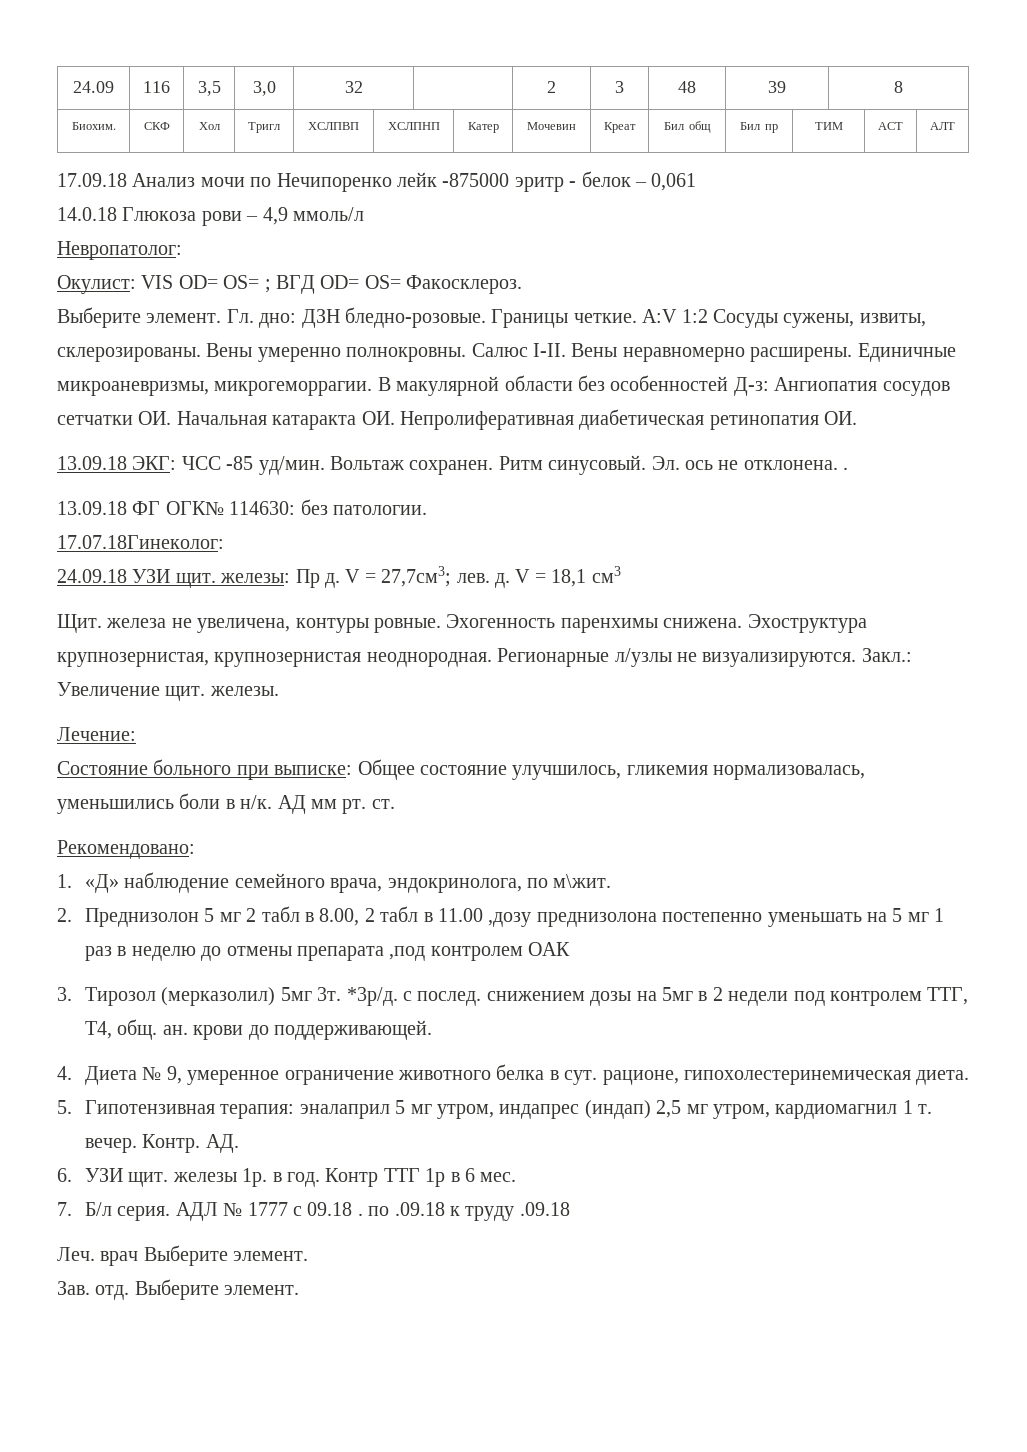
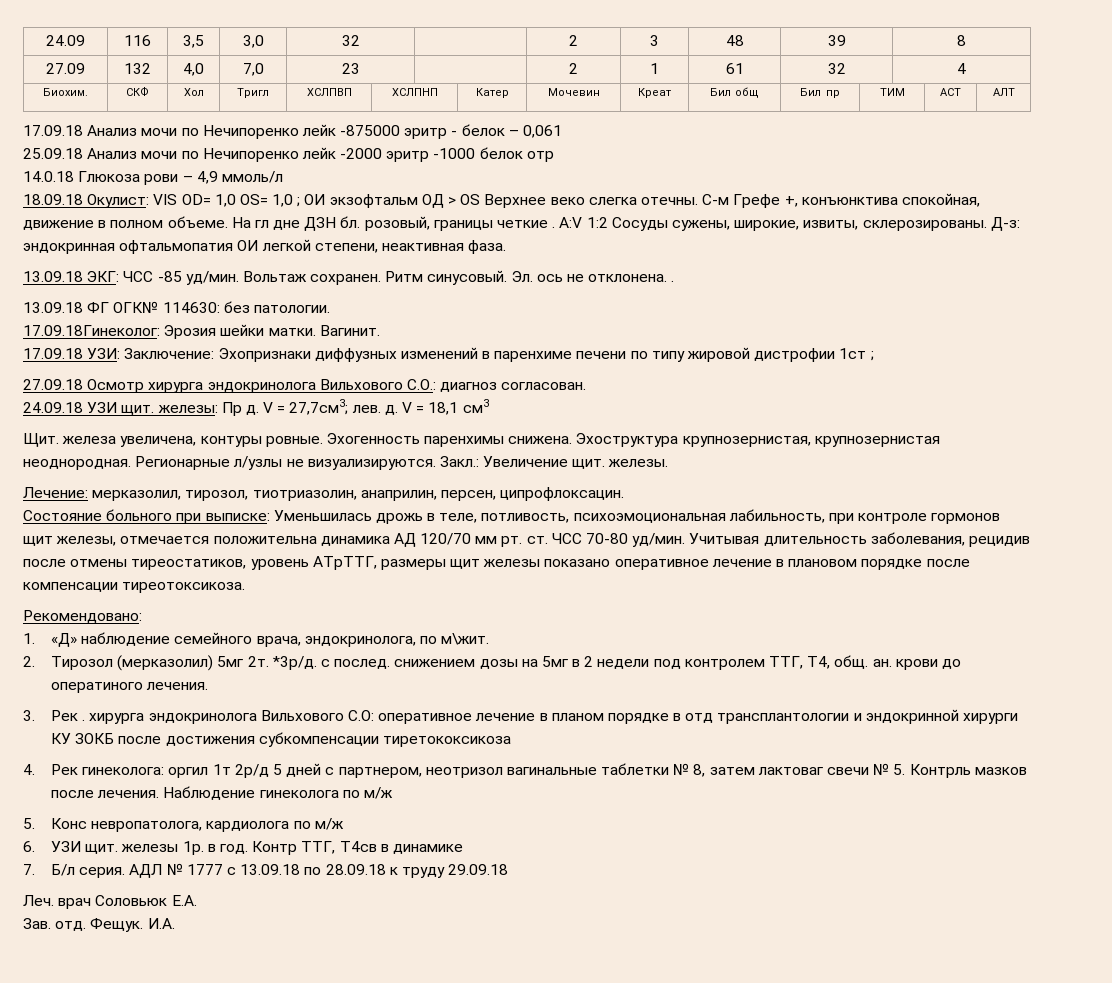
(903, 87) none -> [46,63,85,74] [124,63,151,74] [183,63,204,76] [242,63,264,76] [341,63,360,74] [569,63,578,74] [650,63,659,74] [725,63,744,74] [827,63,846,74] [957,63,966,74] // 27.09 | 132 | 4,0 | 7,0 | 23 | | 2 | 1 | 61 | 32 | 4
(697, 182) none -> [23,147,554,162] // 25.09.18 Анализ мочи по Нечипоренко лейк -2000 эритр -1000 белок отр
[57,241,182,260] Невропатолог: // -> [23,194,83,205] 18.09.18
[223,275,523,294] [57,307,637,328] OS= ; ВГД OD= OS= Факосклероз. // Выберите элемент. Гл. дно: ДЗН бледно-розовые. Границы четкие. -> [214,193,980,208] [23,216,556,231] 1,0 OS= 1,0 ; ОИ экзофтальм ОД > OS Верхнее веко слегка отечны. С-м Грефе +, конъюнктива спокойная, движение в полном объеме. На гл дне ДЗН бл. розовый, границы четкие .
(855, 320) none -> [734,220,800,231] широкие,
[206,343,956,362] [57,375,950,396] [57,409,858,430] Вены умеренно полнокровны. Салюс I-II. Вены неравномерно расширены. Единичные микроаневризмы, микрогеморрагии. В макулярной области без особенностей Д-з: Ангиопатия сосудов сетчатки ОИ. Начальная катаракта ОИ. Непролиферативная диабетическая ретинопатия ОИ. -> [990,217,1020,231] [23,239,507,254] Д-з: эндокринная офтальмопатия ОИ легкой степени, неактивная фаза.
[57,535,224,549] 17.07.18Гинеколог: -> [23,324,380,339] [23,347,874,362] [23,379,587,393] 17.09.18Гинеколог: Эрозия шейки матки. Вагинит. // 17.09.18 УЗИ: Заключение: Эхопризнаки диффузных изменений в паренхиме печени по типу жировой дистрофии 1ст ; // 27.09.18 Осмотр хирурга эндокринолога Вильхового С.О.: диагноз согласован.
[171,618,192,628] не -> (117, 440) none
[57,759,866,780] [57,793,395,814] // Состояние больного при выписке: Общее состояние улучшилось, гликемия нормализовалась, уменьшились боли в н/к. АД мм рт. ст. -> [92,487,625,501] [23,509,1001,524] [23,532,1030,547] [23,556,970,570] [23,582,246,593] мерказолил, тирозол, тиотриазолин, анаприлин, персен, ципрофлоксацин. // Состояние больного при выписке: Уменьшилась дрожь в теле, потливость, психоэмоциональная лабильность, при контроле гормонов щит железы, отмечается положительна динамика АД 120/70 мм рт. ст. ЧСС 70-80 уд/мин. Учитывая длительность заболевания, рецидив после отмены тиреостатиков, уровень АТрТТГ, размеры щит железы показано оперативное лечение в плановом порядке после компенсации тиреотоксикоза.
[84,906,945,927] [84,942,571,961] [57,987,72,1001] Преднизолон 5 мг 2 табл в 8.00, 2 табл в 11.00 ,дозу преднизолона постепенно уменьшать на 5 мг 1 раз в неделю до отмены препарата ,под контролем ОАК // 3. -> (35, 661) none
[317,987,342,1001] 3т. -> [247,656,269,667] 2т.
[273,1020,432,1040] [57,1064,970,1085] [57,1100,933,1119] [84,1134,239,1153] поддерживающей. // 4. Диета № 9, умеренное ограничение животного белка в сут. рационе, гипохолестеринемическая диета. // 5. Гипотензивная терапия: эналаприл 5 мг утром, индапрес (индап) 2,5 мг утром, кардиомагнил 1 т. вечер. Контр. АД. -> [51,682,209,693] [23,709,1018,724] [51,732,511,747] [23,763,1027,778] [51,786,393,800] [23,818,344,832] оператиного лечения. // 3. Рек . хирурга эндокринолога Вильхового С.О: оперативное лечение в планом порядке в отд трансплантологии и эндокринной хирурги КУ ЗОКБ после достижения субкомпенсации тиретококсикоза // 4. Рек гинеколога: оргил 1т 2р/д 5 дней с партнером, неотризол вагинальные таблетки № 8, затем лактоваг свечи № 5. Контрль мазков после лечения. Наблюдение гинеколога по м/ж // 5. Конс невропатолога, кардиолога по м/ж
[383,1168,517,1187] ТТГ 1р в 6 мес. -> [301,841,463,854] ТТГ, Т4св в динамике
[307,1202,445,1216] 09.18 . по .09.18 -> [240,864,386,875] 13.09.18 по 28.09.18
[519,1202,570,1216] .09.18 -> [448,864,509,875] 29.09.18
[143,1245,309,1266] Выберите элемент. -> [95,895,197,906] Соловьюк Е.А.
[134,1279,300,1300] Выберите элемент. -> [90,918,175,932] Фещук. И.А.

